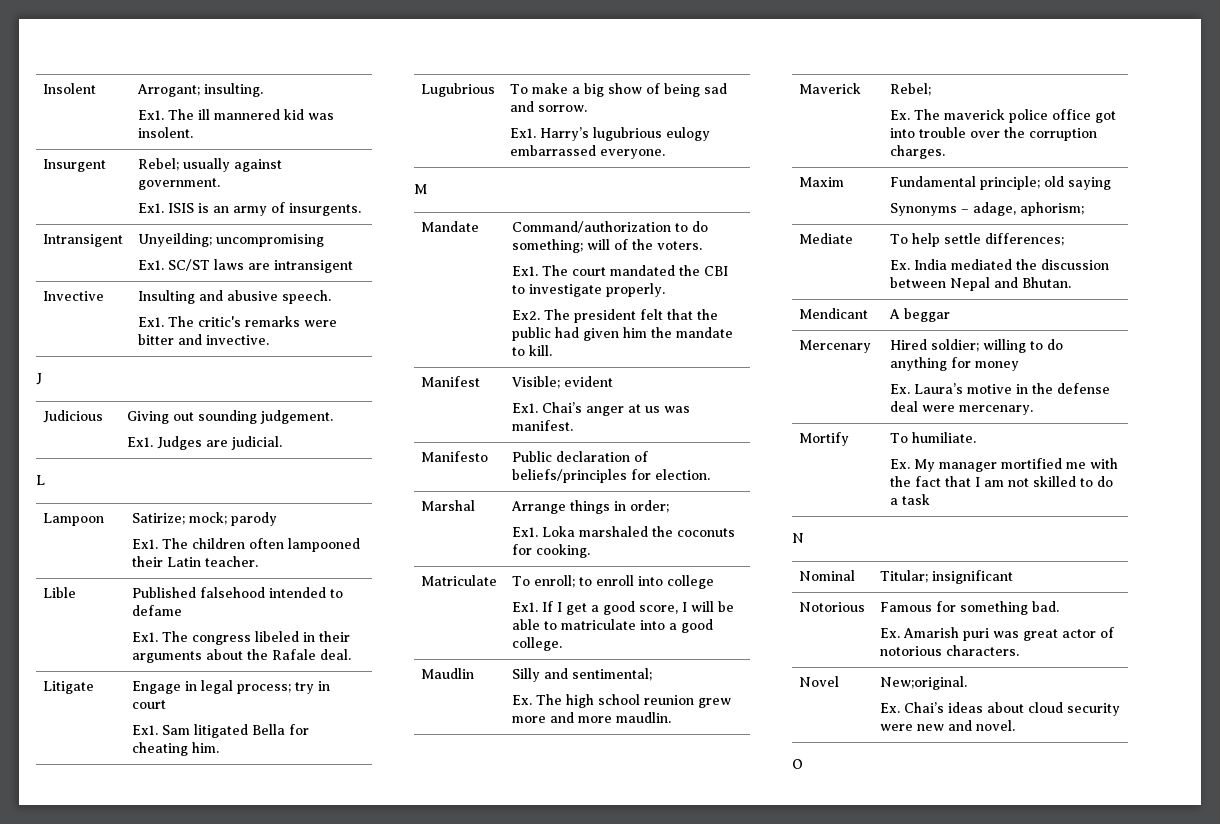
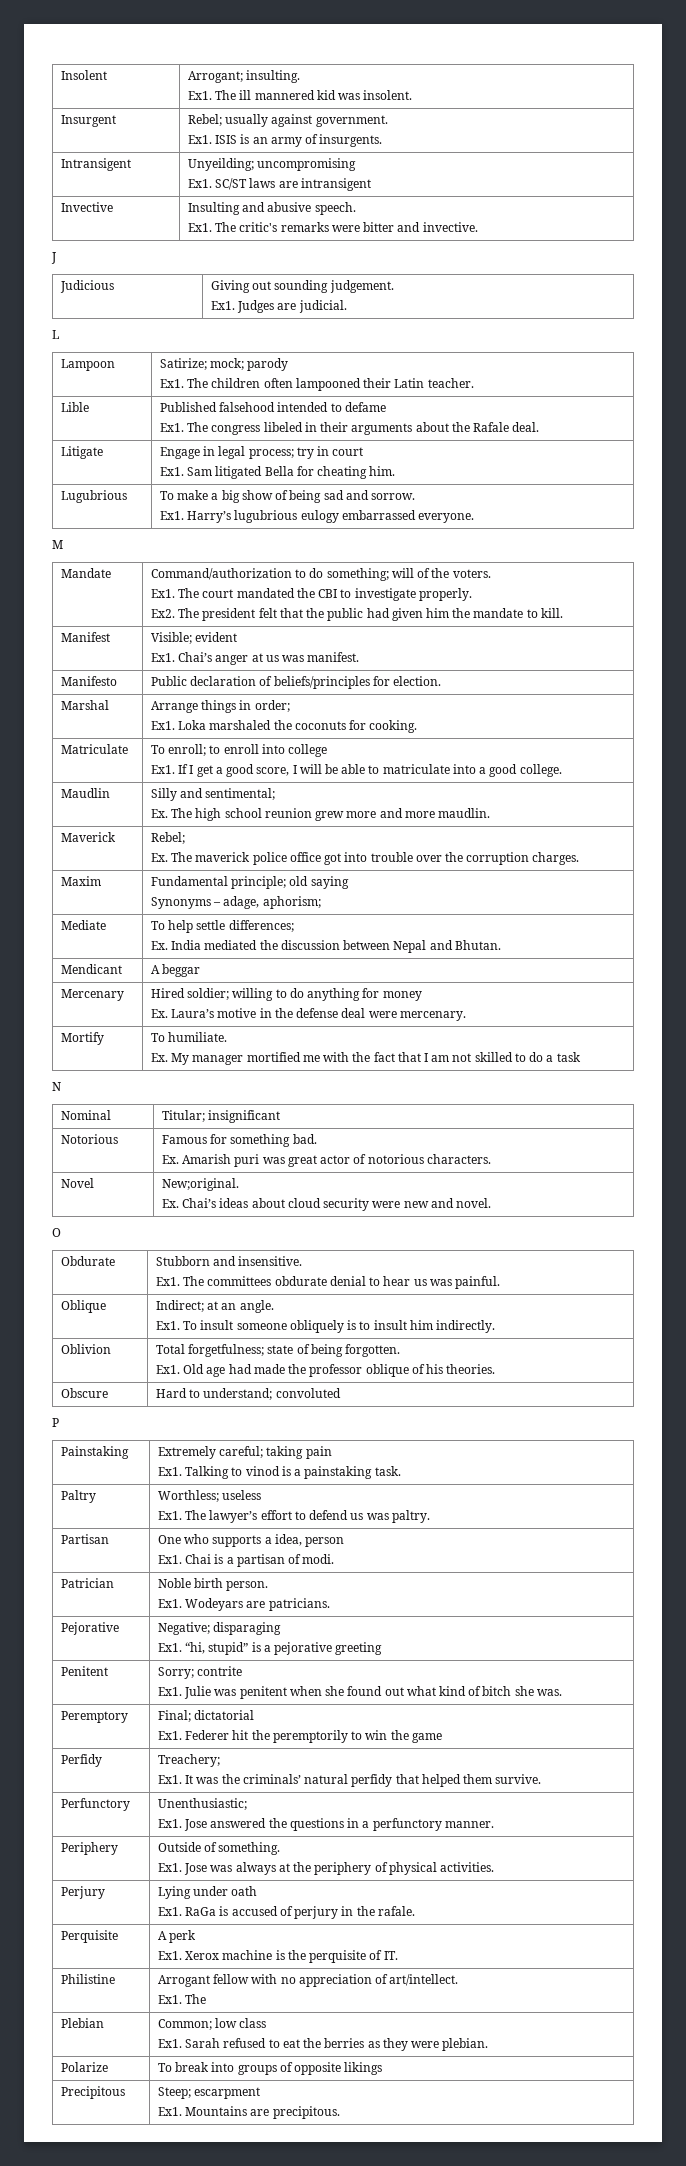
(803, 764) none -> [60,1256,115,1266] [155,1256,303,1266] [155,1276,501,1289] [60,1300,106,1313] [155,1300,274,1313] [155,1320,496,1333] [60,1344,111,1354] [155,1344,401,1357] [155,1364,496,1377] [60,1388,108,1398] [155,1388,341,1400] [52,1418,59,1427] [60,1446,129,1459] [157,1446,332,1459] [157,1466,401,1479] [60,1490,96,1503] [157,1490,262,1502] [157,1510,430,1523] [60,1534,109,1544] [157,1534,345,1547] [157,1554,335,1567] [60,1578,114,1588] [157,1578,269,1591] [157,1598,330,1611] [60,1622,119,1635] [157,1622,282,1635] [157,1642,383,1655] [60,1666,108,1676] [157,1666,243,1679] [157,1686,562,1699] [60,1711,128,1723] [157,1710,255,1722] [157,1730,442,1743] [60,1754,102,1767] [157,1754,220,1767] [157,1774,542,1787] [60,1798,130,1811] [157,1798,247,1810] [157,1818,494,1831] [60,1842,118,1855] [157,1842,281,1855] [157,1862,495,1875] [60,1886,105,1899] [157,1886,258,1899] [157,1906,415,1919] [60,1930,118,1943] [157,1930,197,1943] [157,1950,398,1963] [60,1974,115,1984] [157,1974,459,1987] [157,1994,207,2004] [60,2018,104,2028] [157,2018,267,2030] [157,2038,489,2051] [60,2062,108,2072] [157,2062,383,2075] [60,2086,125,2099] [157,2087,261,2099] [157,2106,340,2119] // Obdurate | Stubborn and insensitive. // Ex1. The committees obdurate denial to hear us was painful. // Oblique | Indirect; at an angle. // Ex1. To insult someone obliquely is to insult him indirectly. // Oblivion | Total forgetfulness; state of being forgotten. // Ex1. Old age had made the professor oblique of his theories. // Obscure | Hard to understand; convoluted // P // Painstaking | Extremely careful; taking pain // Ex1. Talking to vinod is a painstaking task. // Paltry | Worthless; useless // Ex1. The lawyer’s effort to defend us was paltry. // Partisan | One who supports a idea, person // Ex1. Chai is a partisan of modi. // Patrician | Noble birth person. // Ex1. Wodeyars are patricians. // Pejorative | Negative; disparaging // Ex1. “hi, stupid” is a pejorative greeting // Penitent | Sorry; contrite // Ex1. Julie was penitent when she found out what kind of bitch she was. // Peremptory | Final; dictatorial // Ex1. Federer hit the peremptorily to win the game // Perfidy | Treachery; // Ex1. It was the criminals’ natural perfidy that helped them survive. // Perfunctory | Unenthusiastic; // Ex1. Jose answered the questions in a perfunctory manner. // Periphery | Outside of something. // Ex1. Jose was always at the periphery of physical activities. // Perjury | Lying under oath // Ex1. RaGa is accused of perjury in the rafale. // Perquisite | A perk // Ex1. Xerox machine is the perquisite of IT. // Philistine | Arrogant fellow with no appreciation of art/intellect. // Ex1. The // Plebian | Common; low class // Ex1. Sarah refused to eat the berries as they were plebian. // Polarize | To break into groups of opposite likings // Precipitous | Steep; escarpment // Ex1. Mountains are precipitous.

